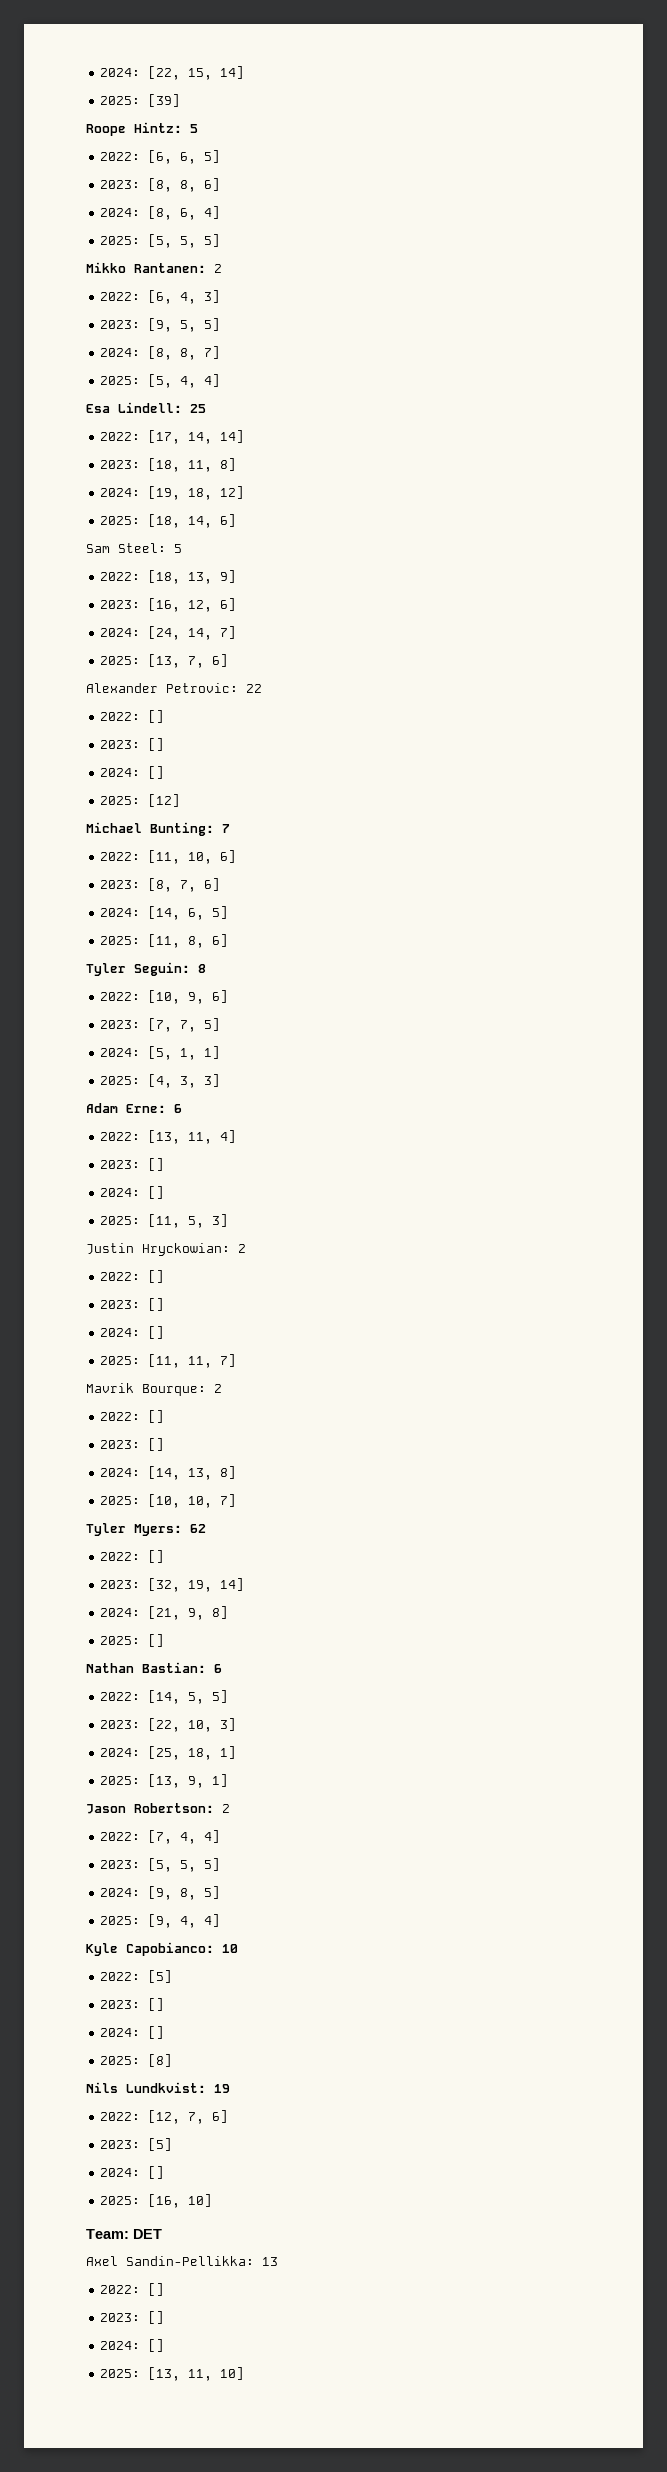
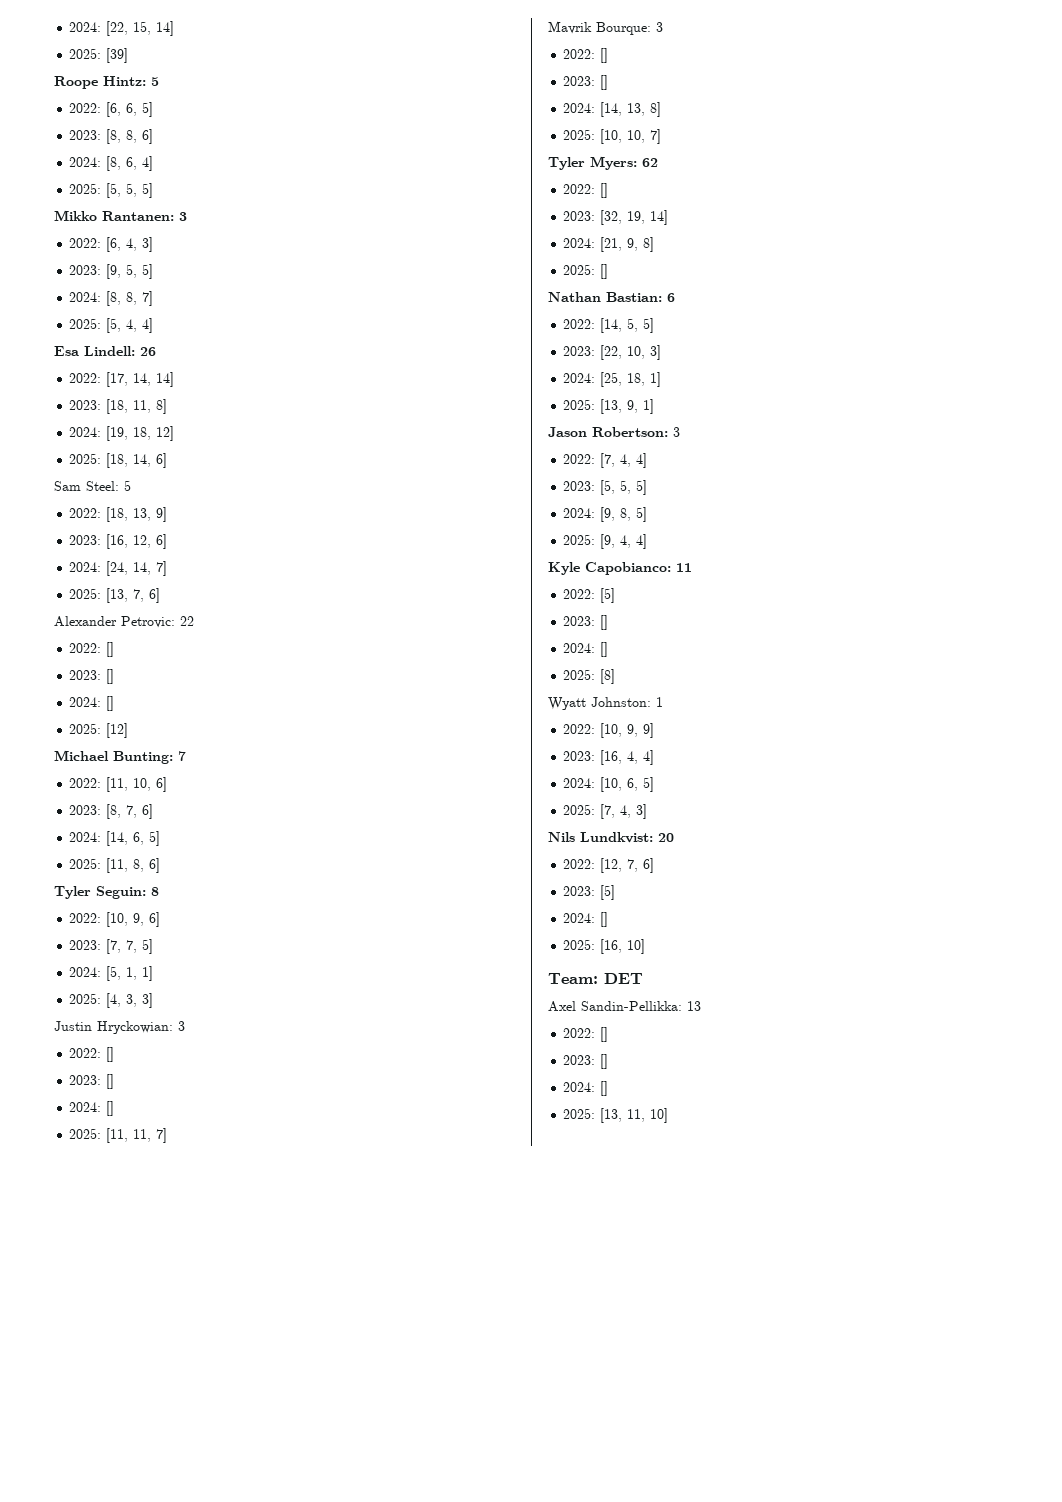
[214,264,222,273] 2 -> [179,212,187,221] 3
[190,404,206,413] 25 -> [140,347,156,356] 26
[86,1103,182,1113] [100,1130,237,1144] [100,1158,165,1171] [100,1186,165,1199] [100,1214,229,1228] // Adam Erne: 6 // 2022: [13, 11, 4] // 2023: [] // 2024: [] // 2025: [11, 5, 3] -> (154, 1000) none
[238,1244,246,1253] 2 -> [178,1021,185,1031] 3
[214,1384,222,1393] 2 -> [656,22,663,32] 3
[222,1804,230,1813] 2 -> [673,427,680,437] 3
[222,1944,238,1953] 10 -> [676,563,692,572] 11
(173, 2060) none -> [548,697,663,710] [563,723,655,738] [563,750,655,765] [563,777,655,792] [563,804,648,819] // Wyatt Johnston: 1 // 2022: [10, 9, 9] // 2023: [16, 4, 4] // 2024: [10, 6, 5] // 2025: [7, 4, 3]
[214,2084,230,2093] 19 -> [658,833,674,842] 20

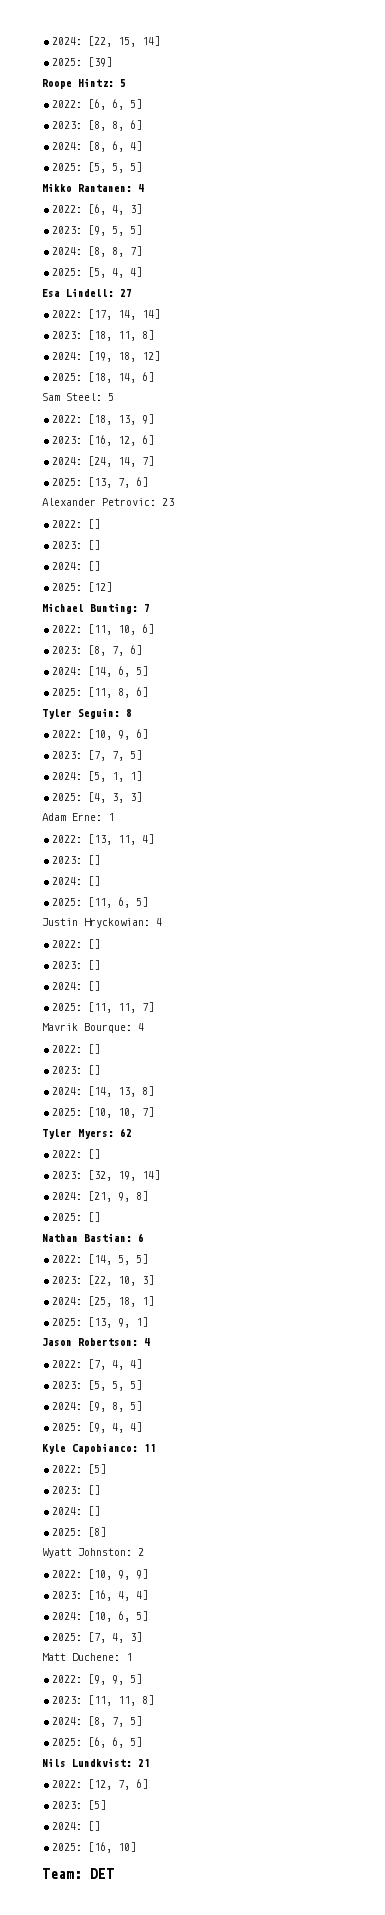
[179,212,187,221] 3 -> [138,184,144,192] 4
[140,347,156,356] 26 -> [120,289,132,297] 27
[180,616,194,626] 22 -> [162,498,174,506] 23
(154, 1000) none -> [42,813,114,821] [51,834,154,845] [51,855,100,865] [51,876,100,886] [51,897,148,908] // Adam Erne: 1 // 2022: [13, 11, 4] // 2023: [] // 2024: [] // 2025: [11, 6, 5]
[178,1021,185,1031] 3 -> [156,918,162,926] 4
[656,22,663,32] 3 -> [138,1023,144,1031] 4
[673,427,680,437] 3 -> [144,1338,150,1346] 4
[656,697,663,707] 1 -> [138,1548,144,1556] 2
(648, 811) none -> [42,1653,132,1661] [51,1674,142,1685] [51,1695,154,1706] [51,1716,142,1727] [51,1737,142,1748] // Matt Duchene: 1 // 2022: [9, 9, 5] // 2023: [11, 11, 8] // 2024: [8, 7, 5] // 2025: [6, 6, 5]
[658,833,674,842] 20 -> [138,1759,150,1767] 21
[548,1001,701,1012] [563,1027,609,1042] [563,1054,609,1069] [563,1081,609,1096] [563,1108,669,1123] // Axel Sandin-Pellikka: 13 // 2022: [] // 2023: [] // 2024: [] // 2025: [13, 11, 10] -> (114, 1873) none

